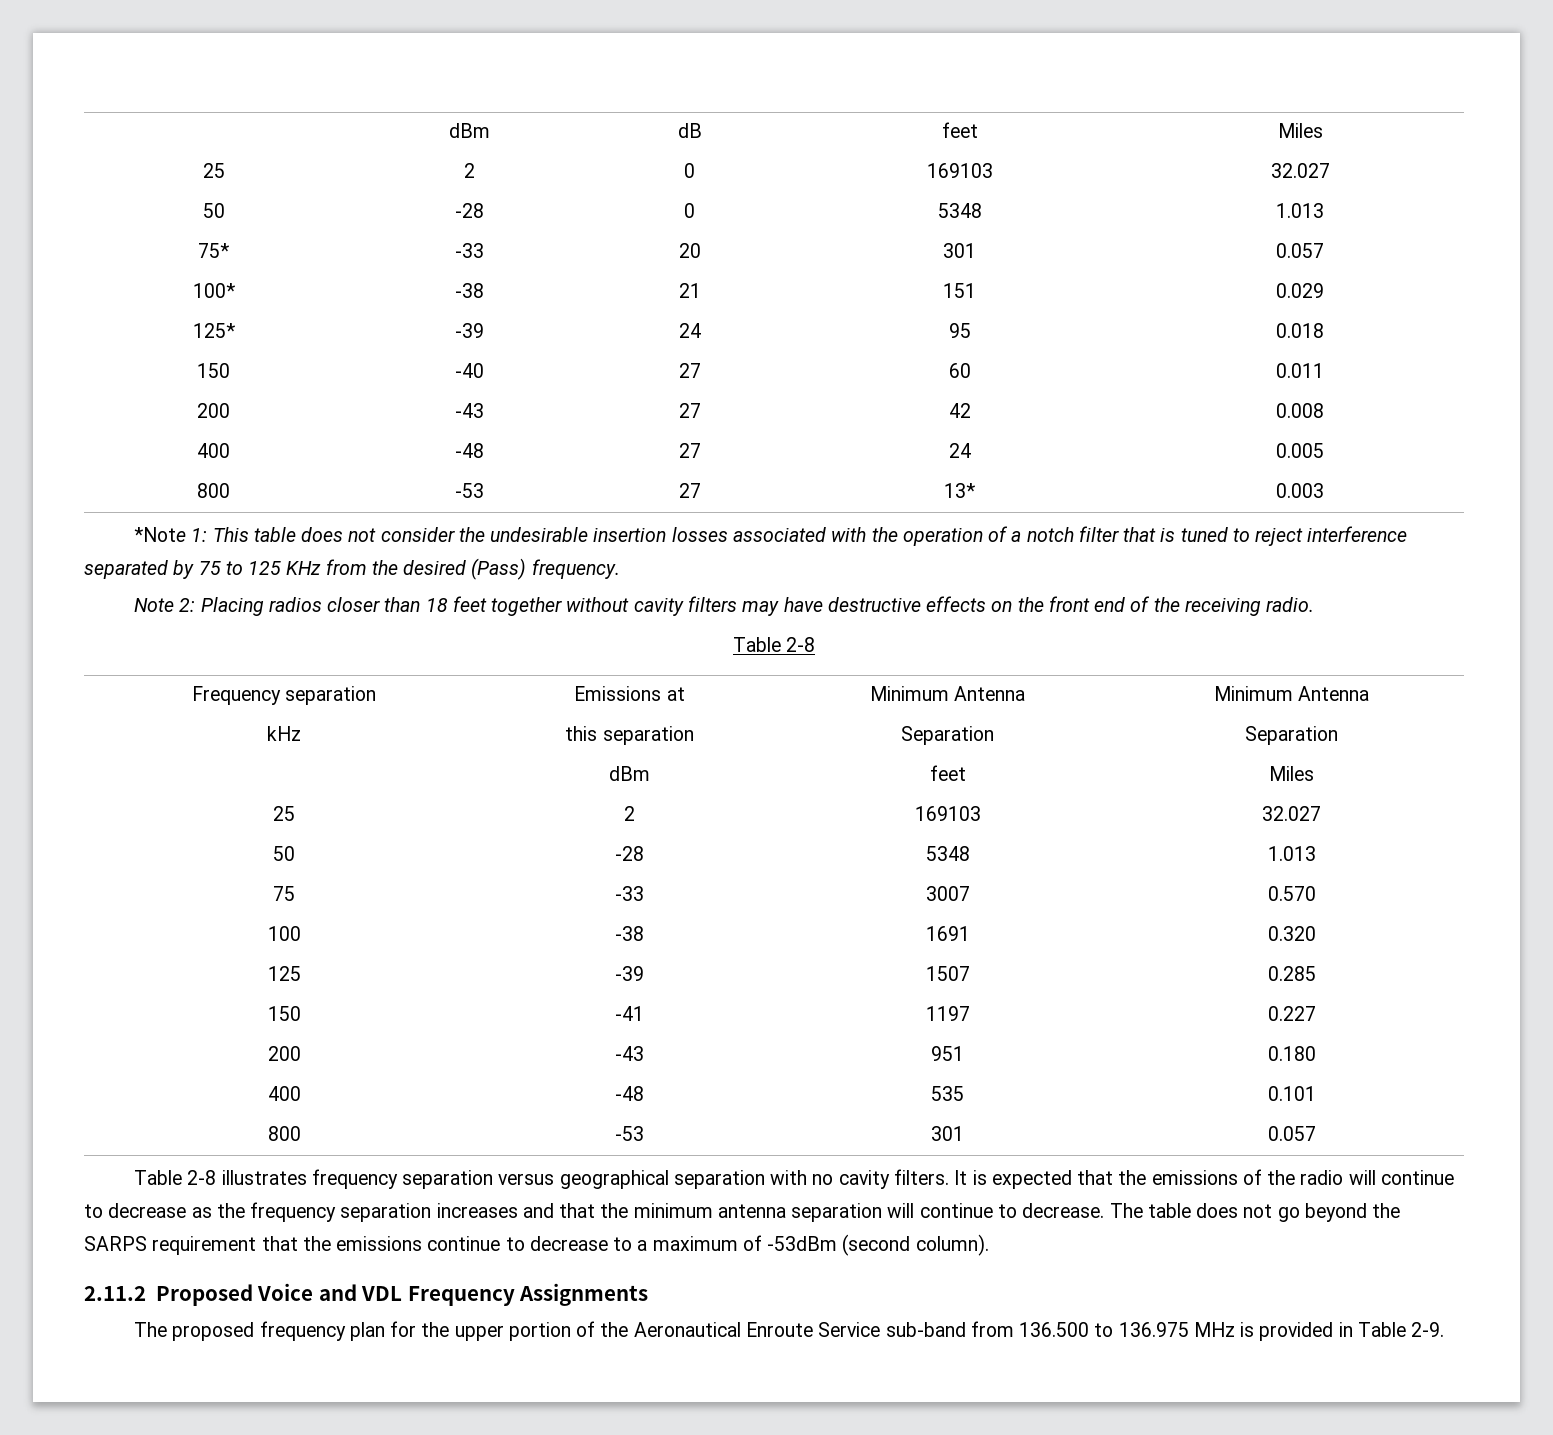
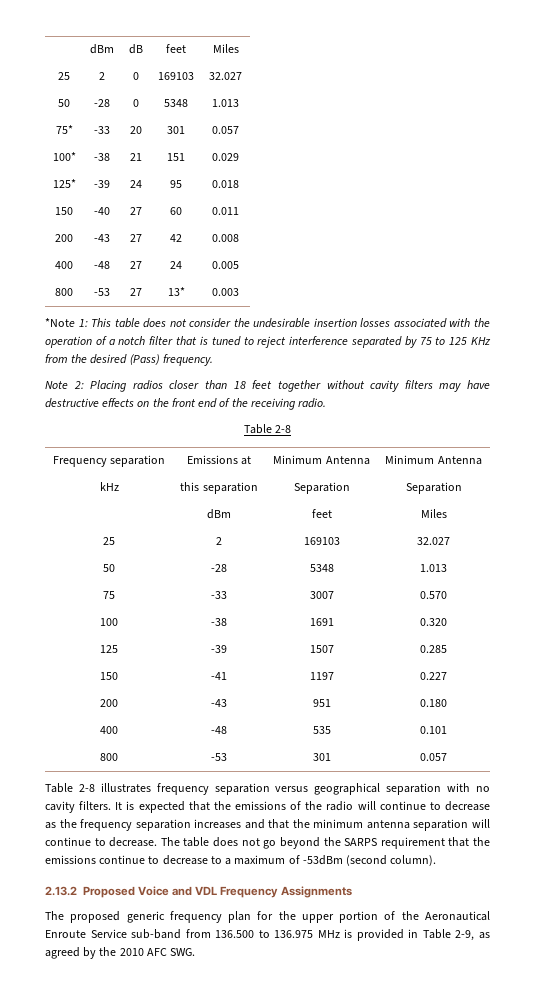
[84,1286,146,1301] 2.11.2 -> [45,886,77,896] 2.13.2
(255, 1331) none -> [126,911,165,923] generic
[1411,1322,1445,1337] 2-9. -> [455,930,491,941] [45,947,196,959] 2-9, as agreed by the 2010 AFC SWG.

